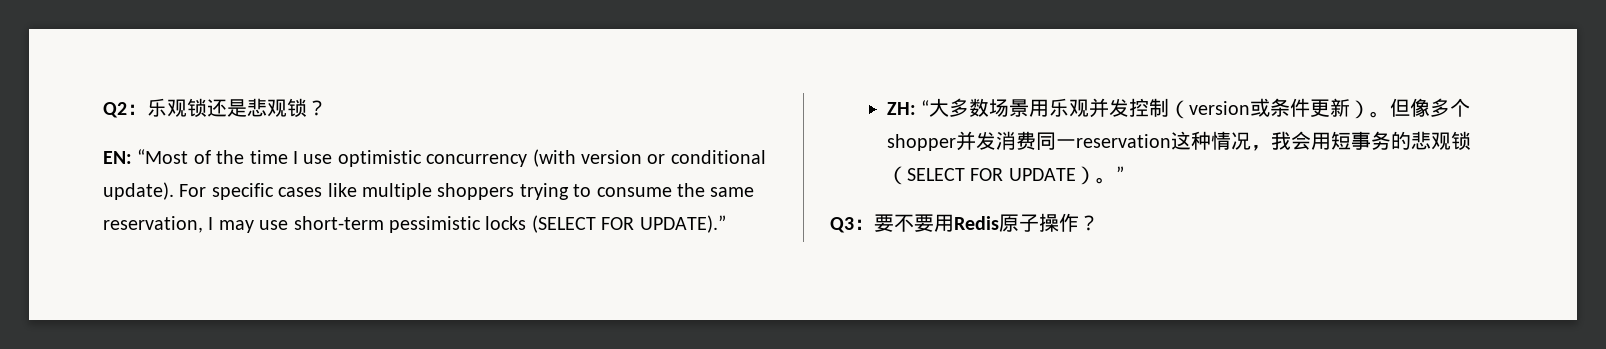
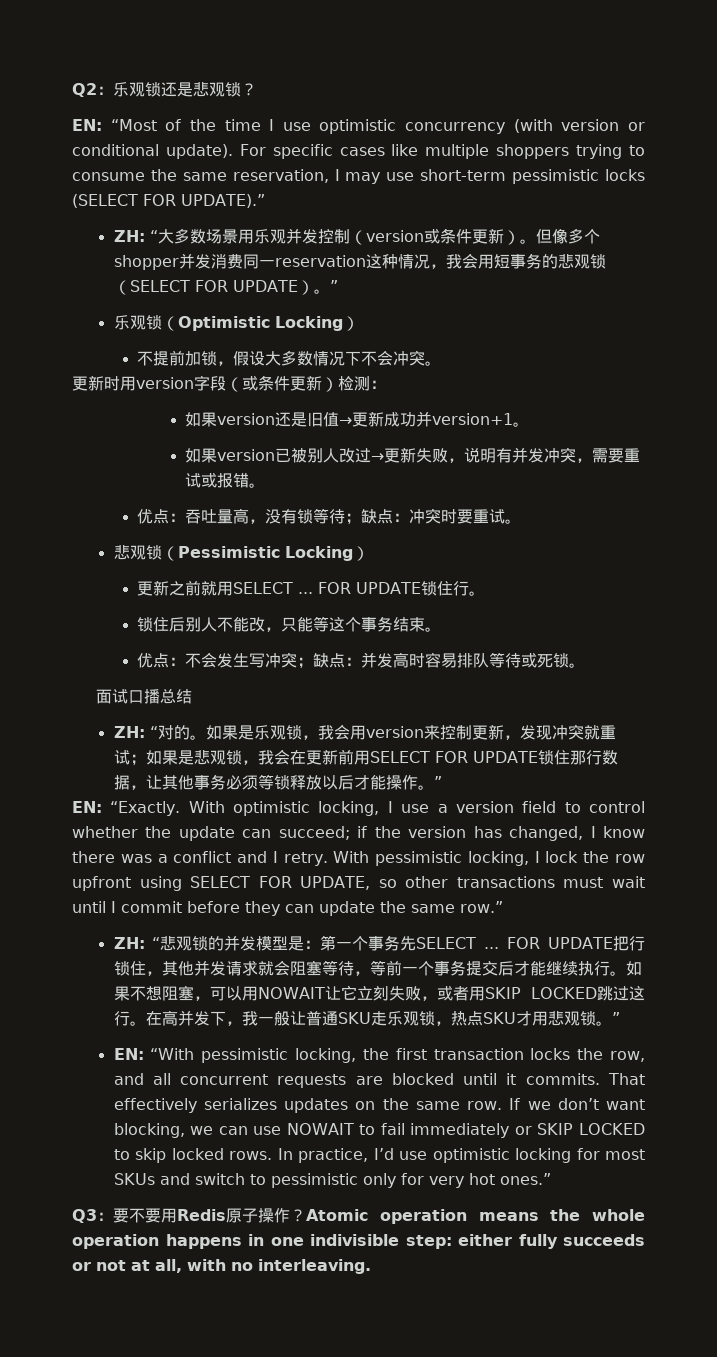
(1124, 173) none -> [113,315,359,331] [137,350,442,366] [72,375,386,392] [185,411,530,427] [185,447,641,463] [185,473,266,488] [137,508,522,525] [113,545,369,561] [137,580,486,596] [137,616,442,632] [137,652,586,669] [95,689,192,704] [113,724,616,740] [113,749,618,766] [113,774,442,790] [72,801,645,816] [72,826,645,841] [72,851,645,866] [72,876,645,891] [72,901,503,916] [113,935,645,951] [113,960,642,976] [113,985,645,1001] [113,1010,620,1026] [113,1048,646,1063] [113,1073,645,1088] [113,1098,645,1113] [113,1123,645,1138] [113,1148,646,1163] [113,1173,551,1188] // 乐观锁（Optimistic Locking） // 不提前加锁，假设大多数情况下不会冲突。 // 更新时用version字段（或条件更新）检测： // 如果version还是旧值→更新成功并version+1。 // 如果version已被别人改过→更新失败，说明有并发冲突，需要重试或报错。 // 优点：吞吐量高，没有锁等待；缺点：冲突时要重试。 // 悲观锁（Pessimistic Locking） // 更新之前就用SELECT ... FOR UPDATE锁住行。 // 锁住后别人不能改，只能等这个事务结束。 // 优点：不会发生写冲突；缺点：并发高时容易排队等待或死锁。 // 面试口播总结 // ZH: “对的。如果是乐观锁，我会用version来控制更新，发现冲突就重试；如果是悲观锁，我会在更新前用SELECT FOR UPDATE锁住那行数据，让其他事务必须等锁释放以后才能操作。” // EN: “Exactly. With optimistic locking, I use a version field to control whether the update can succeed; if the version has changed, I know there was a conflict and I retry. With pessimistic locking, I lock the row upfront using SELECT FOR UPDATE, so other transactions must wait until I commit before they can update the same row.” // ZH: “悲观锁的并发模型是：第一个事务先SELECT ... FOR UPDATE把行锁住，其他并发请求就会阻塞等待，等前一个事务提交后才能继续执行。如果不想阻塞，可以用NOWAIT让它立刻失败，或者用SKIP LOCKED跳过这行。在高并发下，我一般让普通SKU走乐观锁，热点SKU才用悲观锁。” // EN: “With pessimistic locking, the first transaction locks the row, and all concurrent requests are blocked until it commits. That effectively serializes updates on the same row. If we don’t want blocking, we can use NOWAIT to fail immediately or SKIP LOCKED to skip locked rows. In practice, I’d use optimistic locking for most SKUs and switch to pessimistic only for very hot ones.”
(1099, 223) none -> [306,1209,645,1224] [72,1234,645,1249] [72,1259,371,1274] Atomic operation means the whole operation happens in one indivisible step: either fully succeeds or not at all, with no interleaving.

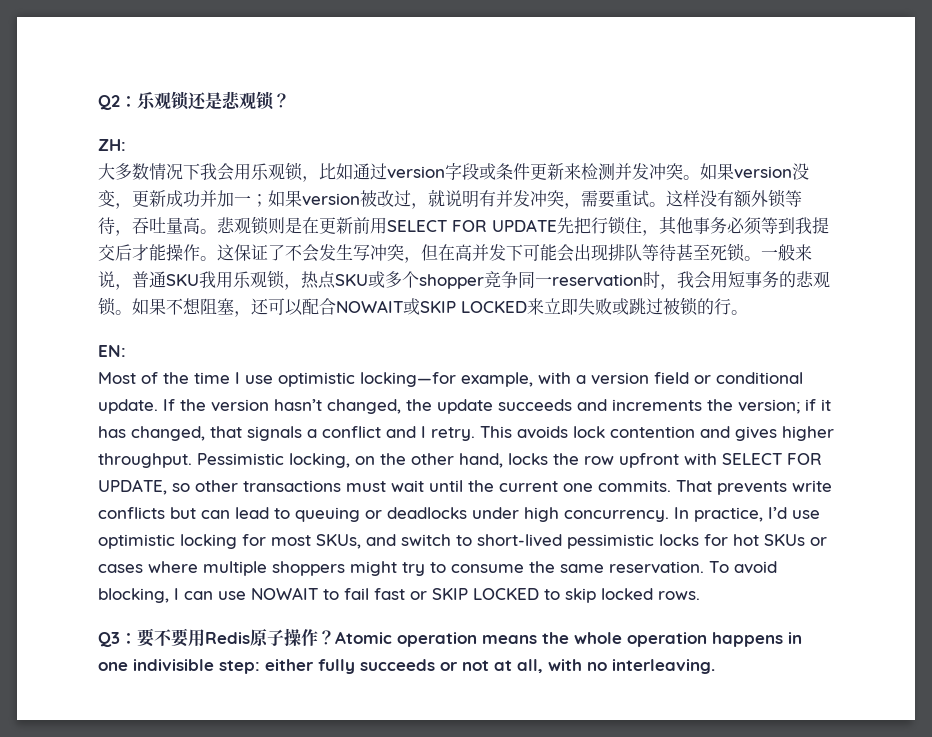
[72,119,645,134] [72,144,646,159] [72,169,646,184] [72,194,265,208] [113,228,600,245] [113,253,606,270] [113,280,338,295] [113,315,359,331] [137,350,442,366] [72,375,136,391] EN: “Most of the time I use optimistic concurrency (with version or conditional update). For specific cases like multiple shoppers trying to consume the same reservation, I may use short-term pessimistic locks (SELECT FOR UPDATE).” // ZH: “大多数场景用乐观并发控制（version或条件更新）。但像多个shopper并发消费同一reservation这种情况，我会用短事务的悲观锁（SELECT FOR UPDATE）。” // 乐观锁（Optimistic Locking） // 不提前加锁，假设大多数情况下不会冲突。 // 更新时用 -> [98,139,126,151] [98,162,387,182] ZH: // 大多数情况下我会用乐观锁，比如通过
[226,375,386,392] [185,412,353,427] （或条件更新）检测： // 如果version还是旧值→ -> [479,163,809,180] [98,190,132,209] 或条件更新来检测并发冲突。如果version没变，
[432,413,530,427] [185,447,465,463] version+1。 // 如果version已被别人改过→更新失败， -> [217,189,445,209] 加一；如果version被改过，就
[201,473,266,488] [137,508,522,525] [113,545,369,561] [137,580,486,596] [137,616,442,632] [137,652,586,669] [95,689,192,704] [113,724,616,740] [113,749,290,766] 或报错。 // 优点：吞吐量高，没有锁等待；缺点：冲突时要重试。 // 悲观锁（Pessimistic Locking） // 更新之前就用SELECT ... FOR UPDATE锁住行。 // 锁住后别人不能改，只能等这个事务结束。 // 优点：不会发生写冲突；缺点：并发高时容易排队等待或死锁。 // 面试口播总结 // ZH: “对的。如果是乐观锁，我会用version来控制更新，发现冲突就重试；如果是悲观锁，我会 -> [649,189,802,208] [98,216,302,236] 。这样没有额外锁等待，吞吐量高。悲观锁则是
[537,750,618,765] [113,775,162,790] 锁住那行数据，让 -> [557,216,659,236] 先把行锁住，
[273,775,338,790] 锁释放以 -> [778,217,829,234] [98,244,115,261] 到我提交
[433,776,442,788] [72,801,645,816] [72,826,645,841] [72,851,152,863] ” // EN: “Exactly. With optimistic locking, I use a version field to control whether the update can succeed; if the version has changed, I know there was -> [217,243,812,263] [98,270,830,290] [98,297,748,317] [98,345,126,357] [98,372,803,387] [98,399,831,414] [98,426,302,441] 这保证了不会发生写冲突，但在高并发下可能会出现排队等待甚至死锁。一般来说，普通SKU我用乐观锁，热点SKU或多个shopper竞争同一reservation时，我会用短事务的悲观锁。如果不想阻塞，还可以配合NOWAIT或SKIP LOCKED来立即失败或跳过被锁的行。 // EN: // Most of the time I use optimistic locking—for example, with a version field or conditional update. If the version hasn’t changed, the update succeeds and increments the version; if it has changed, that signals
[333,851,579,866] With pessimistic locking, I lock -> [480,426,834,441] [98,453,548,468] This avoids lock contention and gives higher throughput. Pessimistic locking, on the other hand, locks
[139,876,182,891] using -> [684,453,717,465] with
[111,901,503,916] [113,935,645,951] [113,960,642,976] [113,985,645,1001] [113,1010,620,1026] [113,1048,646,1063] [113,1073,645,1088] [113,1098,645,1113] [113,1123,645,1138] [113,1148,273,1163] I commit before they can update the same row.” // ZH: “悲观锁的并发模型是：第一个事务先SELECT ... FOR UPDATE把行锁住，其他并发请求就会阻塞等待，等前一个事务提交后才能继续执行。如果不想阻塞，可以用NOWAIT让它立刻失败，或者用SKIP LOCKED跳过这行。在高并发下，我一般让普通SKU走乐观锁，热点SKU才用悲观锁。” // EN: “With pessimistic locking, the first transaction locks the row, and all concurrent requests are blocked until it commits. That effectively serializes updates on the same row. If we don’t want blocking, we can use NOWAIT to fail immediately or SKIP LOCKED to skip locked rows. -> [468,480,832,495] [98,507,669,522] the current one commits. That prevents write conflicts but can lead to queuing or deadlocks under high concurrency.
[113,1173,155,1185] SKUs -> [316,534,361,549] SKUs,
[270,1173,551,1188] pessimistic only for very hot ones.” -> [477,534,827,549] [98,561,777,576] [98,587,700,603] short-lived pessimistic locks for hot SKUs or cases where multiple shoppers might try to consume the same reservation. To avoid blocking, I can use NOWAIT to fail fast or SKIP LOCKED to skip locked rows.

